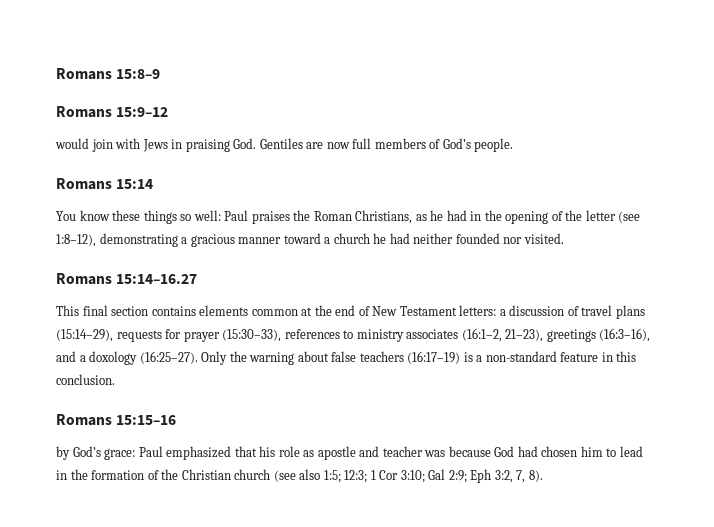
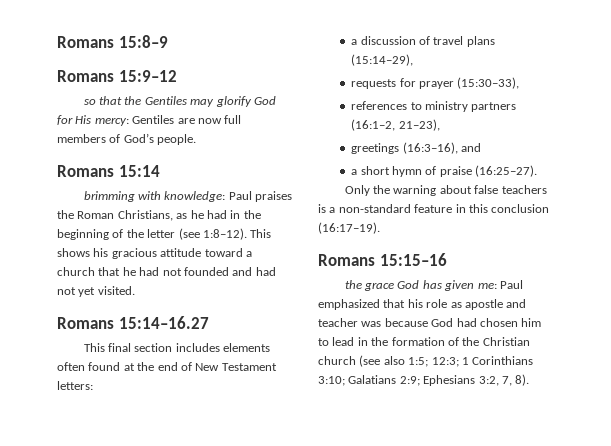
[55,138,257,152] would join with Jews in praising God. -> [83,96,276,107] [57,115,129,126] so that the Gentiles may glorify God for His mercy:
[56,210,221,224] You know these things so well: -> [83,191,226,202] brimming with knowledge:
[505,211,549,224] opening -> [57,229,109,240] beginning
[56,233,282,247] 1:8–12), demonstrating a gracious manner -> [202,228,272,240] [57,248,202,259] 1:8–12). This shows his gracious attitude
[373,233,523,244] he had neither founded nor -> [98,267,276,276] [57,287,96,297] that he had not founded and had not yet
[151,305,298,316] contains elements common -> [175,343,271,352] [57,362,121,371] includes elements often found
(497, 310) none -> (93, 385) //
(113, 335) none -> (414, 60) //
(282, 335) none -> (520, 83) //
[406,329,459,339] associates -> [471,102,517,112] partners
(544, 335) none -> (440, 125) //
[79,351,138,365] a doxology -> [351,166,472,177] // a short hymn of praise
(198, 357) none -> (538, 171) //
[407,351,461,364] (16:17–19) -> (547, 189) none
[56,374,115,385] conclusion. -> [491,204,550,213] [318,222,380,234] conclusion (16:17–19).
[56,446,136,460] by God’s grace: -> [344,280,497,291] the grace God has given me:
[379,469,492,483] Cor 3:10; Gal 2:9; Eph -> [472,356,534,365] [318,375,476,386] Corinthians 3:10; Galatians 2:9; Ephesians

